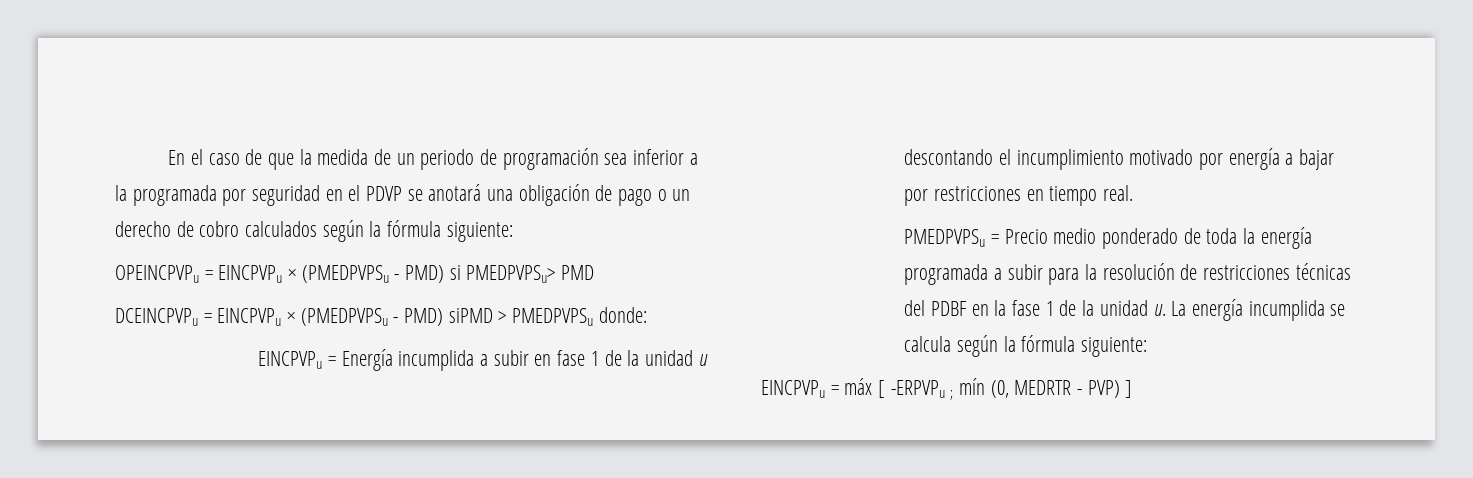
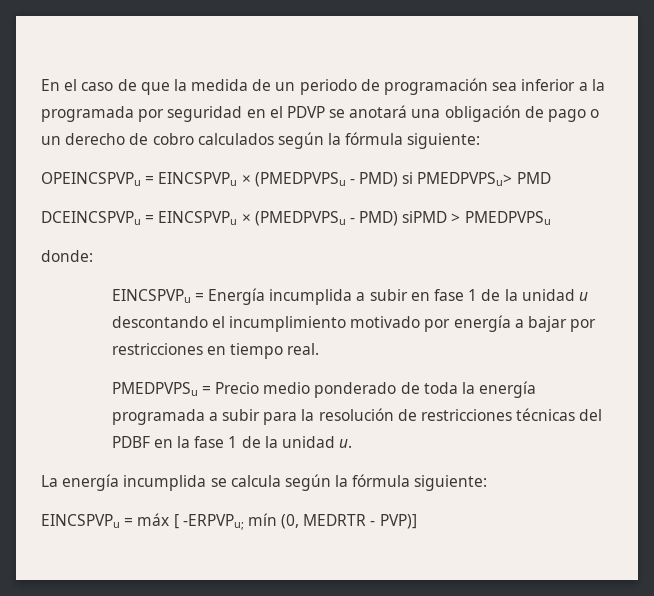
[115,265,283,283] OPEINCPVPu = EINCPVPu -> [41,172,238,186] OPEINCSPVPu = EINCSPVPu
[115,308,282,326] DCEINCPVPu = EINCPVPu -> [41,211,238,225] DCEINCSPVPu = EINCSPVPu
(594, 317) none -> (551, 218) //
[258,351,323,369] EINCPVPu -> [111,289,191,303] EINCSPVPu
(1166, 310) none -> (353, 443) //
[761,380,825,398] EINCPVPu -> [41,514,120,528] EINCSPVPu
[890,380,954,400] -ERPVPu ; -> [182,514,244,530] -ERPVPu;
[1087,380,1133,398] PVP) ] -> [379,514,417,529] PVP)]

